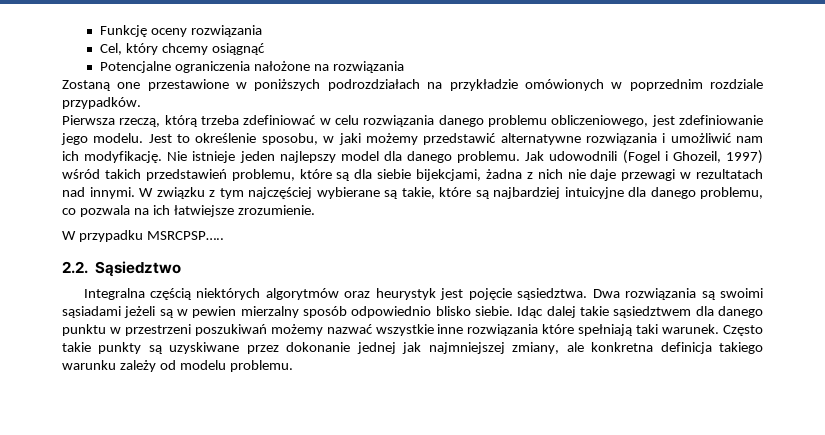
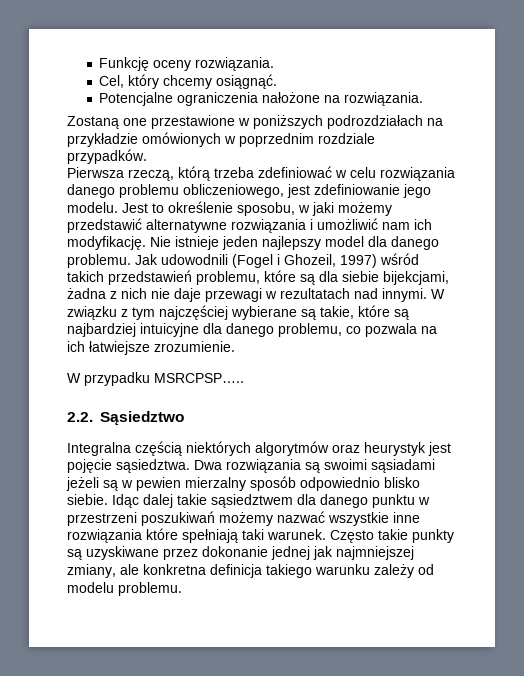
[190,25,262,37] rozwiązania -> [195,57,275,71] rozwiązania.
[211,43,265,55] osiągnąć -> [216,74,278,89] osiągnąć.
[332,61,404,73] rozwiązania -> [344,92,424,106] rozwiązania.

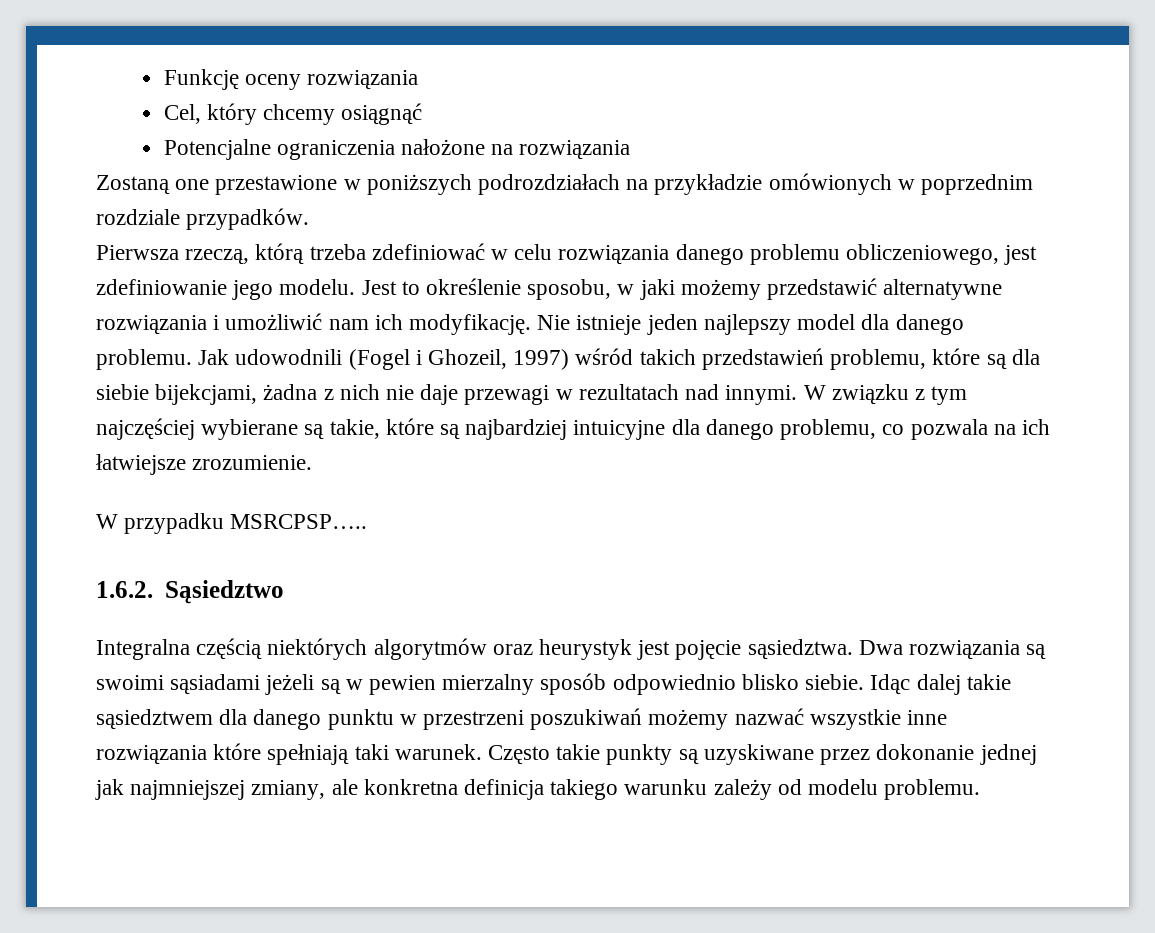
[195,57,275,71] rozwiązania. -> [306,70,418,90] rozwiązania
[216,74,278,89] osiągnąć. -> [341,103,423,125] osiągnąć
[344,92,424,106] rozwiązania. -> [519,140,631,160] rozwiązania
[67,412,93,422] 2.2. -> [96,581,153,598] 1.6.2.

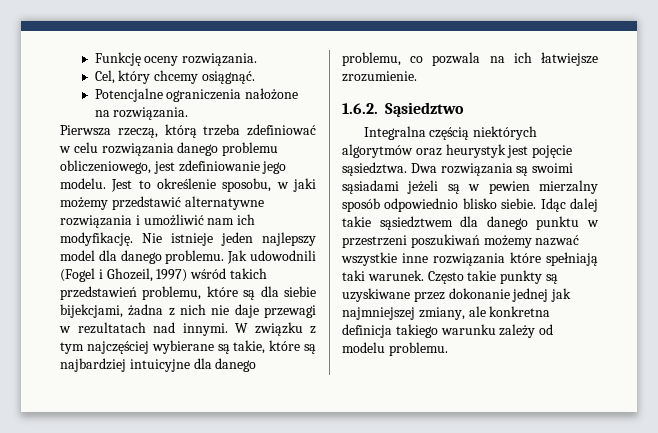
[306,70,418,90] rozwiązania -> [182,53,258,66] rozwiązania.
[341,103,423,125] osiągnąć -> [202,71,256,84] osiągnąć.
[519,140,631,160] [96,173,1034,195] [96,208,310,230] rozwiązania // Zostaną one przestawione w poniższych podrozdziałach na przykładzie omówionych w poprzednim rozdziale przypadków. -> [113,107,189,120] rozwiązania.
[96,513,368,534] // W przypadku MSRCPSP….. -> (417, 76) none

